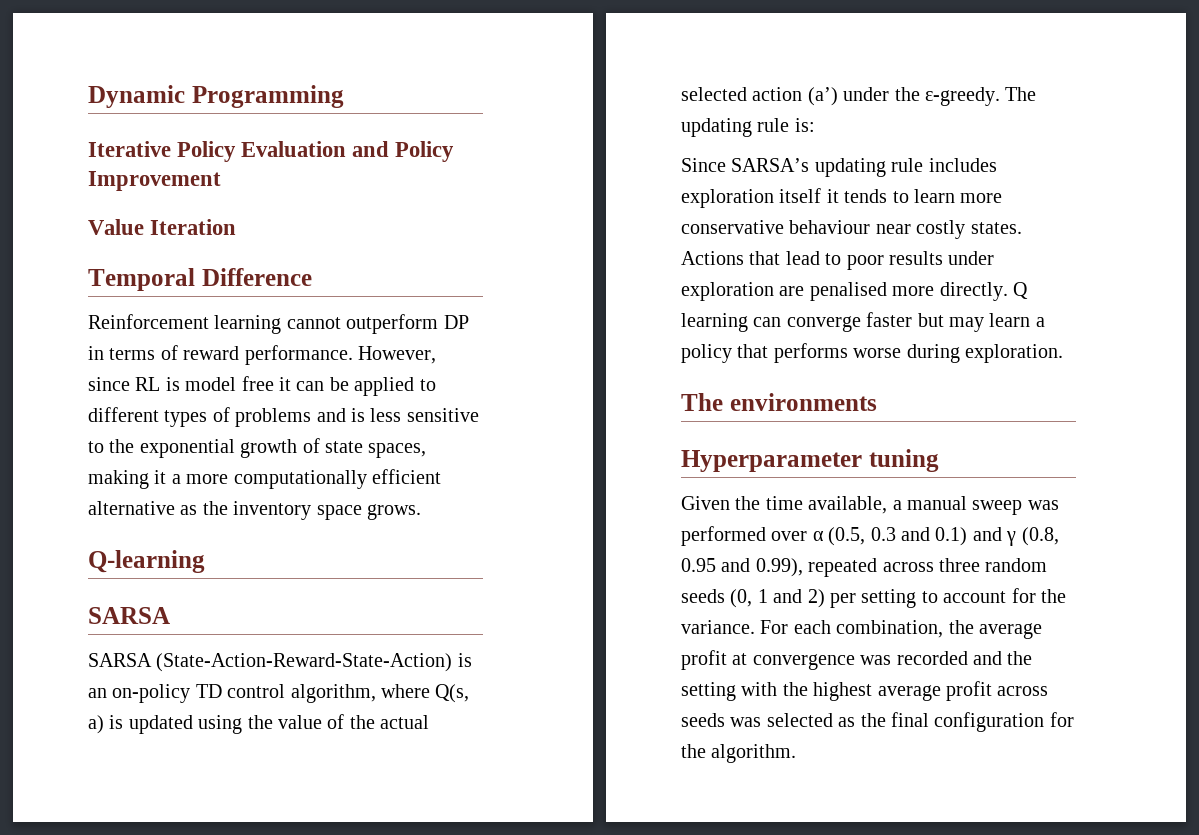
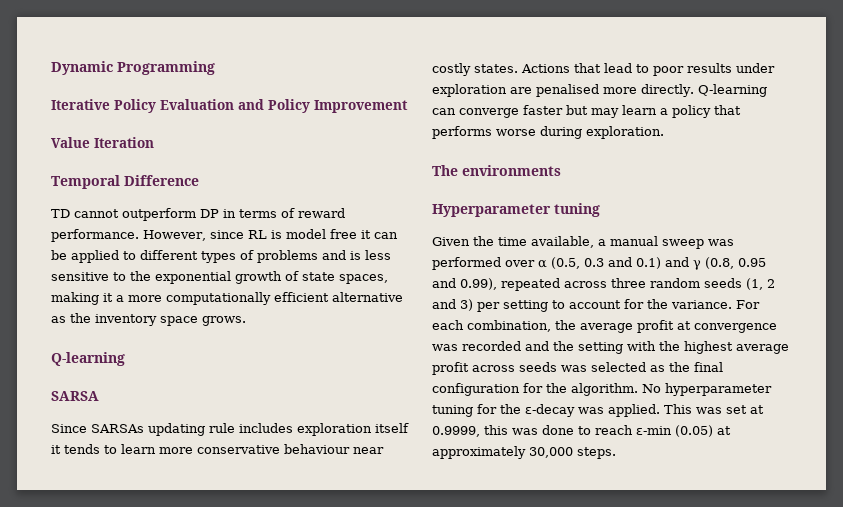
[88,314,282,334] Reinforcement learning -> [51,209,70,218] TD
[88,653,472,672] [88,684,470,703] [88,714,430,734] [681,87,1037,106] [681,118,815,137] // SARSA (State-Action-Reward-State-Action) is an on-policy TD control algorithm, where Q(s, a) is updated using the value of the actual selected action (a’) under the ε-greedy. The updating rule is: -> (99, 396) none
[731,158,810,172] SARSA’s -> [91,424,144,433] SARSAs
[1013,282,1028,299] [681,313,748,332] Q learning -> [697,84,767,97] Q-learning
[730,589,825,608] (0, 1 and 2) -> [746,278,775,290] [432,299,473,311] (1, 2 and 3)
(797, 753) none -> [642,383,772,396] [432,404,764,417] [432,425,731,437] [432,446,616,459] No hyperparameter tuning for the ε-decay was applied. This was set at 0.9999, this was done to reach ε-min (0.05) at approximately 30,000 steps.

